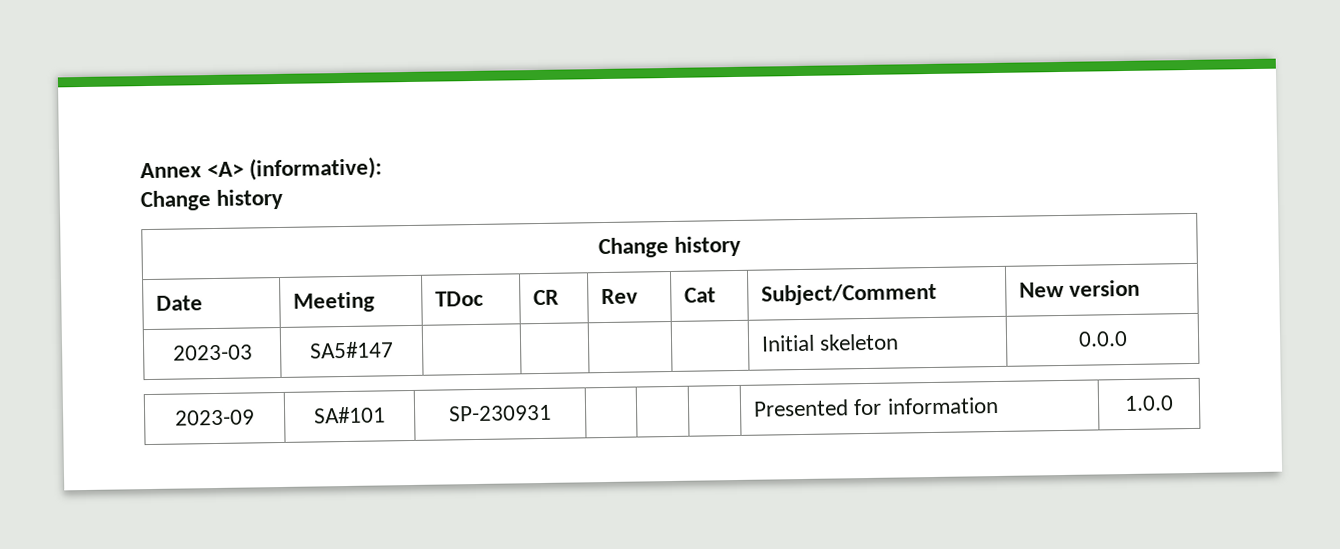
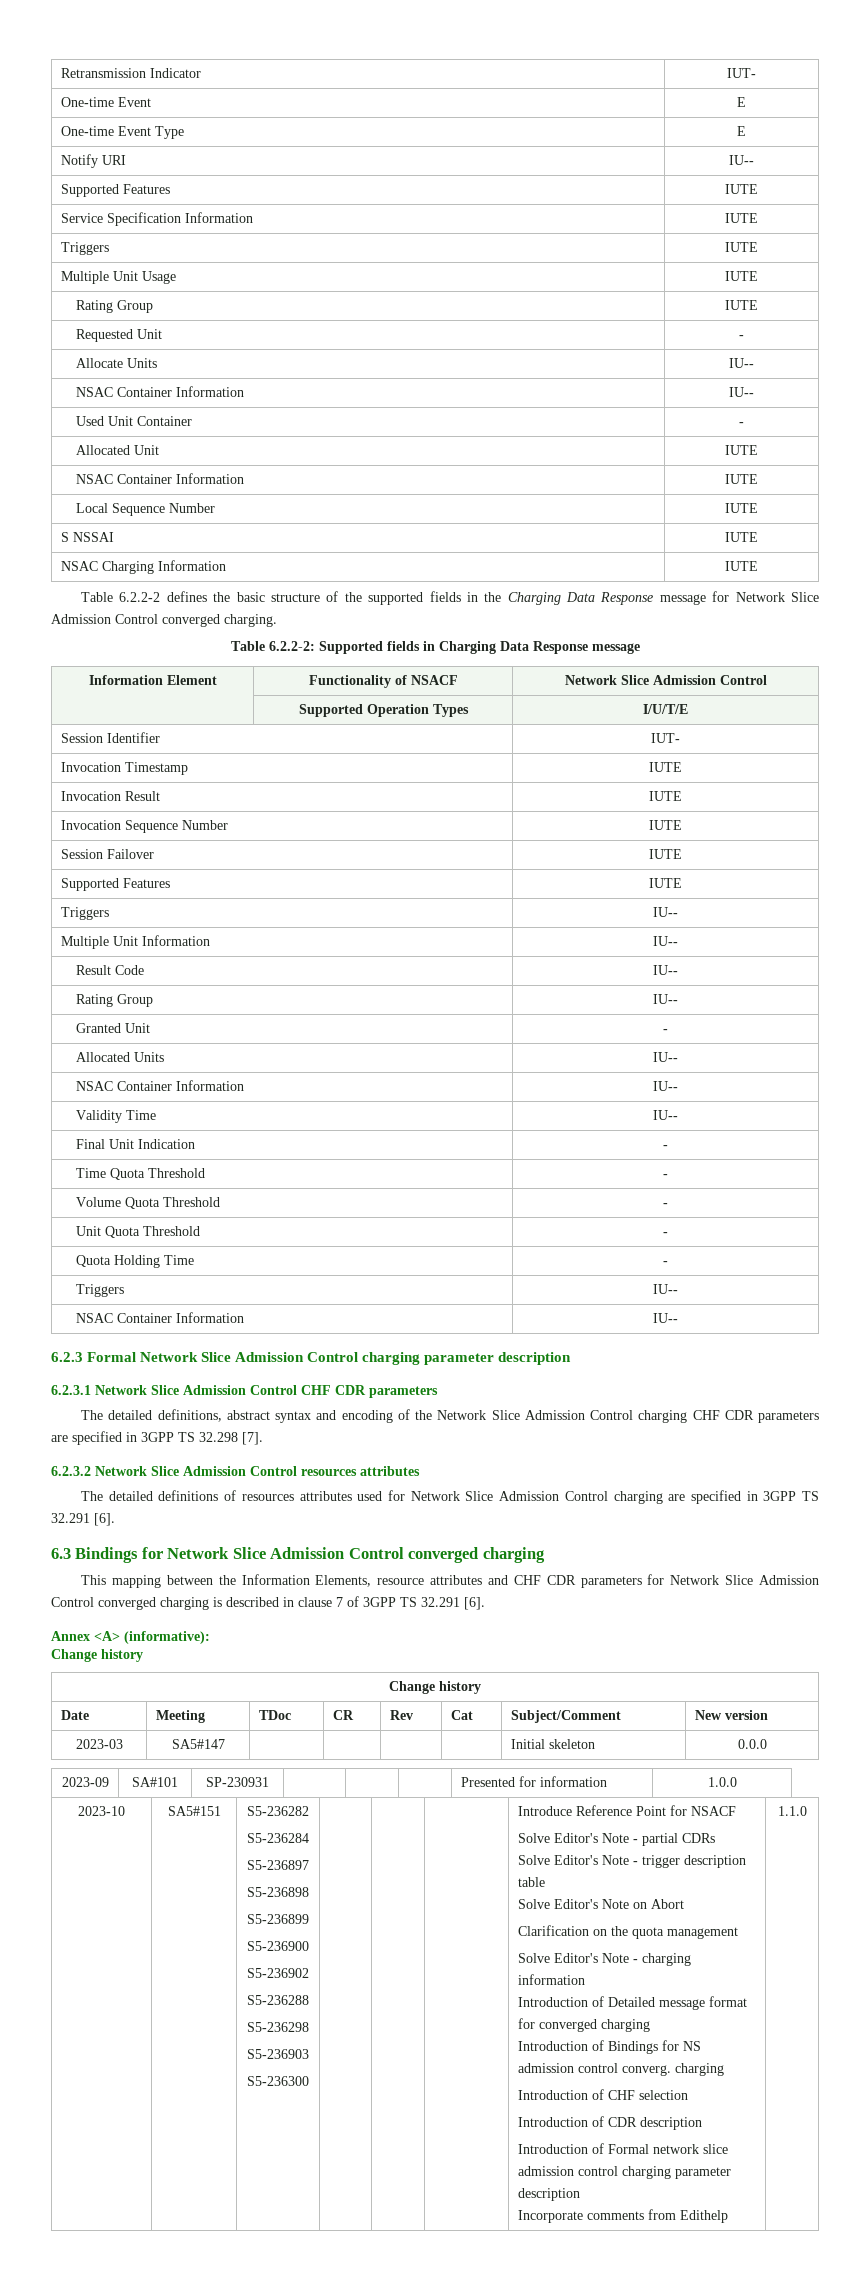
(140, 170) none -> [60,68,201,78] [726,68,756,78] [60,97,151,107] [736,97,746,107] [60,126,184,139] [736,126,746,136] [60,154,126,168] [728,155,754,165] [60,184,170,197] [724,184,758,194] [60,212,253,226] [724,213,758,223] [60,242,109,255] [724,242,758,252] [60,271,176,284] [724,271,758,281] [75,300,153,313] [724,300,758,310] [75,329,162,342] [738,335,744,339] [75,358,157,368] [728,358,754,368] [75,386,244,397] [728,387,754,397] [75,416,192,426] [738,422,744,426] [75,445,159,455] [724,445,758,455] [75,473,244,484] [724,474,758,484] [75,503,215,516] [724,503,758,513] [60,532,114,542] [724,532,758,542] [60,560,226,574] [724,561,758,571] [81,591,819,605] [51,614,277,627] [230,641,640,654] [88,675,217,685] [308,675,458,688] [564,675,767,685] [298,704,469,717] [642,704,688,714] [60,732,160,743] [650,733,680,743] [60,762,188,775] [648,762,682,772] [60,791,160,801] [648,791,682,801] [60,820,228,833] [648,820,682,830] [60,849,154,859] [648,849,682,859] [60,878,170,891] [648,878,682,888] [60,907,109,920] [652,907,678,917] [60,935,210,949] [652,936,678,946] [75,965,144,975] [652,965,678,975] [75,994,153,1007] [652,994,678,1004] [75,1023,150,1033] [662,1029,668,1033] [75,1052,164,1062] [652,1052,678,1062] [75,1080,244,1091] [652,1081,678,1091] [75,1110,156,1123] [652,1110,678,1120] [75,1139,195,1149] [662,1145,668,1149] [75,1168,205,1180] [662,1174,668,1178] [75,1197,220,1209] [662,1203,668,1207] [75,1226,200,1238] [662,1232,668,1236] [75,1255,194,1268] [662,1261,668,1265] [75,1284,124,1297] [652,1284,678,1294] [75,1312,244,1323] [652,1313,678,1323] [51,1352,572,1365] [51,1385,438,1398] [81,1409,819,1423] [51,1431,263,1445] [51,1466,420,1476] [81,1490,819,1504] [51,1513,115,1526] [51,1547,545,1563] [81,1574,820,1588] [51,1596,485,1610] Retransmission Indicator | IUT- // One-time Event | E // One-time Event Type | E // Notify URI | IU-- // Supported Features | IUTE // Service Specification Information | IUTE // Triggers | IUTE // Multiple Unit Usage | IUTE // Rating Group | IUTE // Requested Unit | - // Allocate Units | IU-- // NSAC Container Information | IU-- // Used Unit Container | - // Allocated Unit | IUTE // NSAC Container Information | IUTE // Local Sequence Number | IUTE // S NSSAI | IUTE // NSAC Charging Information | IUTE // Table 6.2.2-2 defines the basic structure of the supported fields in the Charging Data Response message for Network Slice Admission Control converged charging. // Table 6.2.2-2: Supported fields in Charging Data Response message // Information Element | Functionality of NSACF | Network Slice Admission Control // | Supported Operation Types | I/U/T/E // Session Identifier | IUT- // Invocation Timestamp | IUTE // Invocation Result | IUTE // Invocation Sequence Number | IUTE // Session Failover | IUTE // Supported Features | IUTE // Triggers | IU-- // Multiple Unit Information | IU-- // Result Code | IU-- // Rating Group | IU-- // Granted Unit | - // Allocated Units | IU-- // NSAC Container Information | IU-- // Validity Time | IU-- // Final Unit Indication | - // Time Quota Threshold | - // Volume Quota Threshold | - // Unit Quota Threshold | - // Quota Holding Time | - // Triggers | IU-- // NSAC Container Information | IU-- // 6.2.3 Formal Network Slice Admission Control charging parameter description // 6.2.3.1 Network Slice Admission Control CHF CDR parameters // The detailed definitions, abstract syntax and encoding of the Network Slice Admission Control charging CHF CDR parameters are specified in 3GPP TS 32.298 [7]. // 6.2.3.2 Network Slice Admission Control resources attributes // The detailed definitions of resources attributes used for Network Slice Admission Control charging are specified in 3GPP TS 32.291 [6]. // 6.3 Bindings for Network Slice Admission Control converged charging // This mapping between the Information Elements, resource attributes and CHF CDR parameters for Network Slice Admission Control converged charging is described in clause 7 of 3GPP TS 32.291 [6]. //
(1174, 403) none -> [78,1806,125,1816] [167,1806,221,1816] [247,1806,309,1816] [247,1833,309,1843] [247,1860,309,1870] [247,1887,309,1897] [247,1914,309,1924] [247,1941,309,1951] [247,1968,309,1978] [247,1995,309,2005] [247,2022,309,2032] [247,2049,309,2059] [247,2076,309,2086] [517,1805,736,1816] [517,1833,715,1846] [517,1855,746,1868] [517,1877,545,1887] [517,1899,684,1909] [517,1925,738,1939] [517,1953,691,1966] [517,1974,585,1985] [517,1996,747,2010] [517,2018,650,2032] [517,2040,701,2054] [517,2063,724,2076] [517,2089,688,2100] [517,2116,702,2130] [517,2143,728,2154] [517,2166,731,2179] [517,2188,580,2201] [517,2209,728,2223] [777,1806,807,1816] // 2023-10 | SA5#151 | S5-236282 // S5-236284 // S5-236897 // S5-236898 // S5-236899 // S5-236900 // S5-236902 // S5-236288 // S5-236298 // S5-236903 // S5-236300 | | | | Introduce Reference Point for NSACF // Solve Editor's Note - partial CDRs // Solve Editor's Note - trigger description table // Solve Editor's Note on Abort // Clarification on the quota management // Solve Editor's Note - charging information // Introduction of Detailed message format for converged charging // Introduction of Bindings for NS admission control converg. charging // Introduction of CHF selection // Introduction of CDR description // Introduction of Formal network slice admission control charging parameter description // Incorporate comments from Edithelp | 1.1.0

